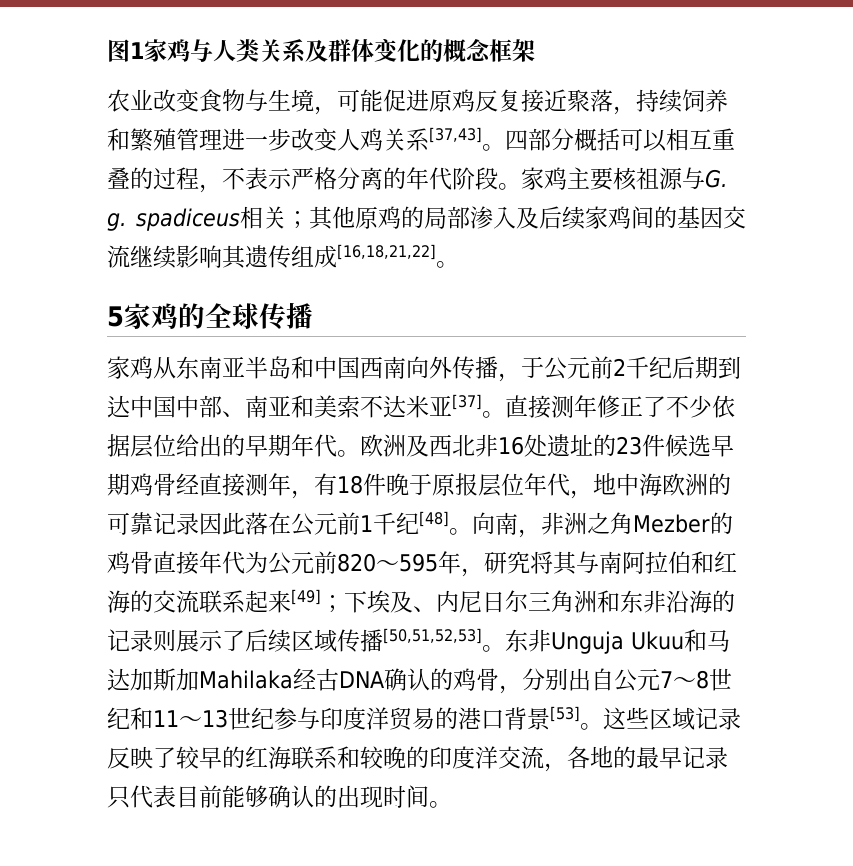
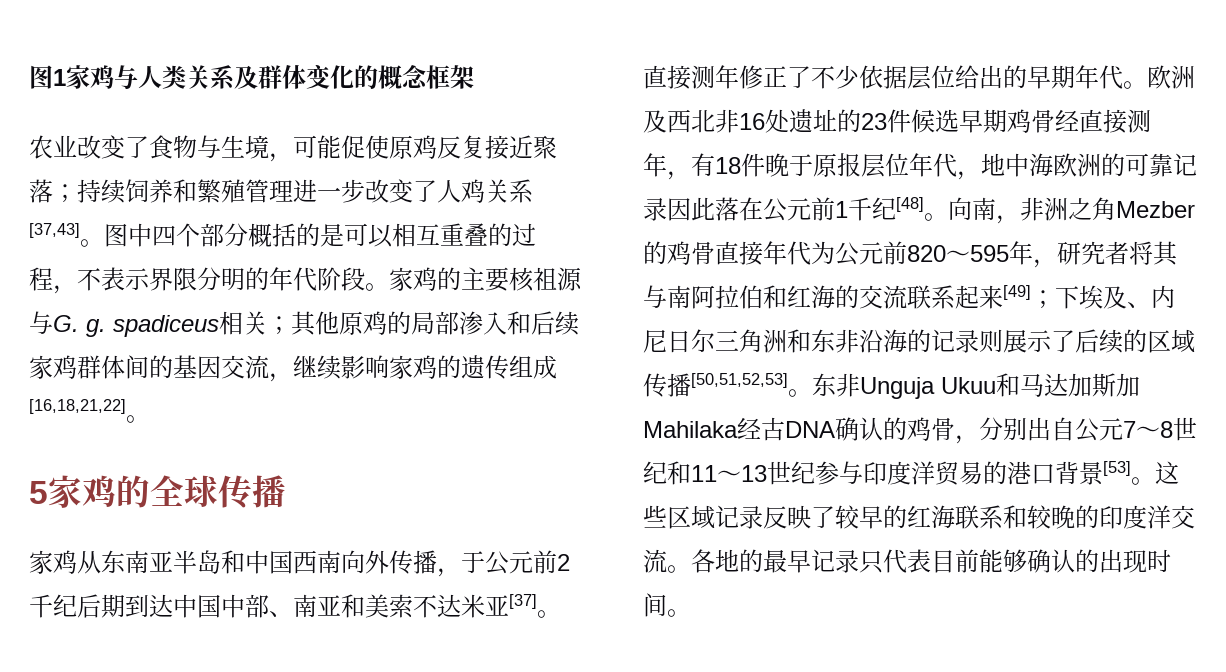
(199, 100) none -> [125,136,149,158] 了
[406,89,429,112] 进 -> [365,135,389,159] 使
[613,106,636,115] ， -> [53,184,77,202] ；
(337, 139) none -> [413,180,437,202] 了
[505,130,528,150] 四 -> [104,223,200,247] 图中四个
(620, 139) none -> [296,223,344,247] 的是
[291,167,383,190] 严格分离 -> [149,267,245,291] 界限分明
(567, 178) none -> [437,267,461,291] 的
[516,207,539,229] 及 -> [507,311,531,335] 和
(631, 217) none -> [77,355,125,379] 群体
(130, 256) none -> [269,373,293,382] ，
[222,245,246,269] 其 -> [389,355,461,379] 家鸡的
(530, 562) none -> [1105,241,1129,265] 者
(291, 641) none -> [1123,329,1147,353] 的
[544,763,567,772] ， -> [667,565,691,573] 。

